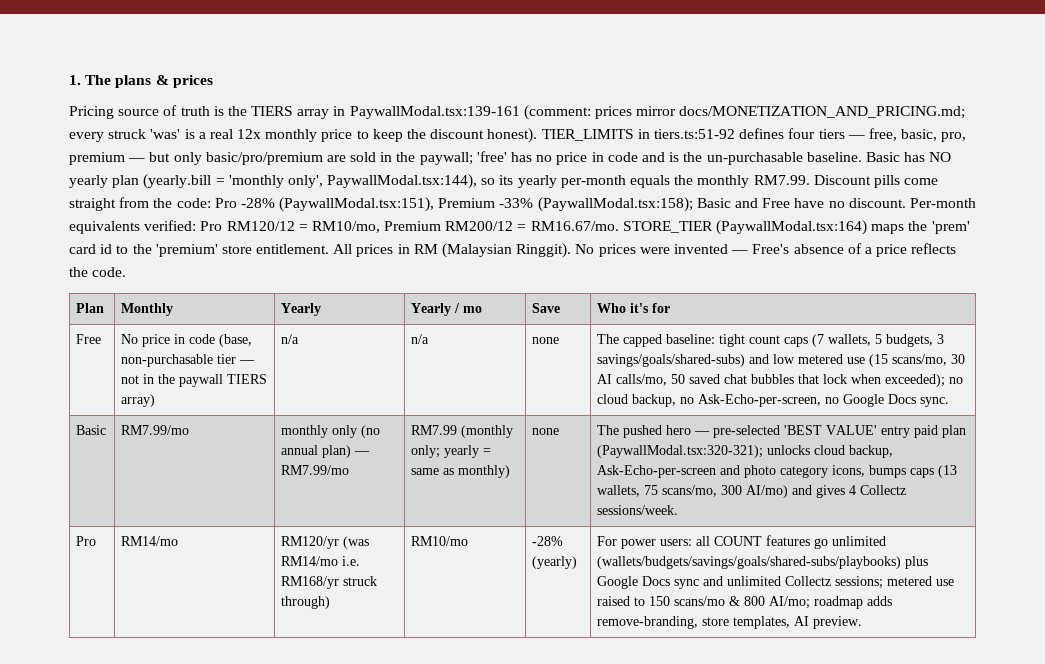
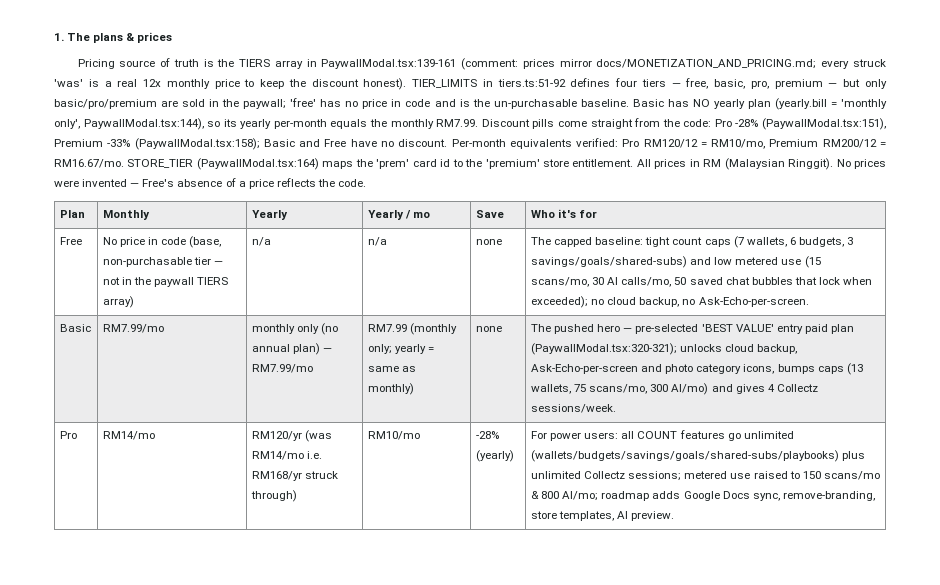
[875,334,883,344] 5 -> [789,237,796,245] 6
[698,394,950,407] Ask-Echo-per-screen, no Google Docs sync. -> [698,297,809,307] Ask-Echo-per-screen.
[597,576,724,589] Google Docs sync and -> (866, 456) none
(893, 601) none -> [683,491,780,501] Google Docs sync,

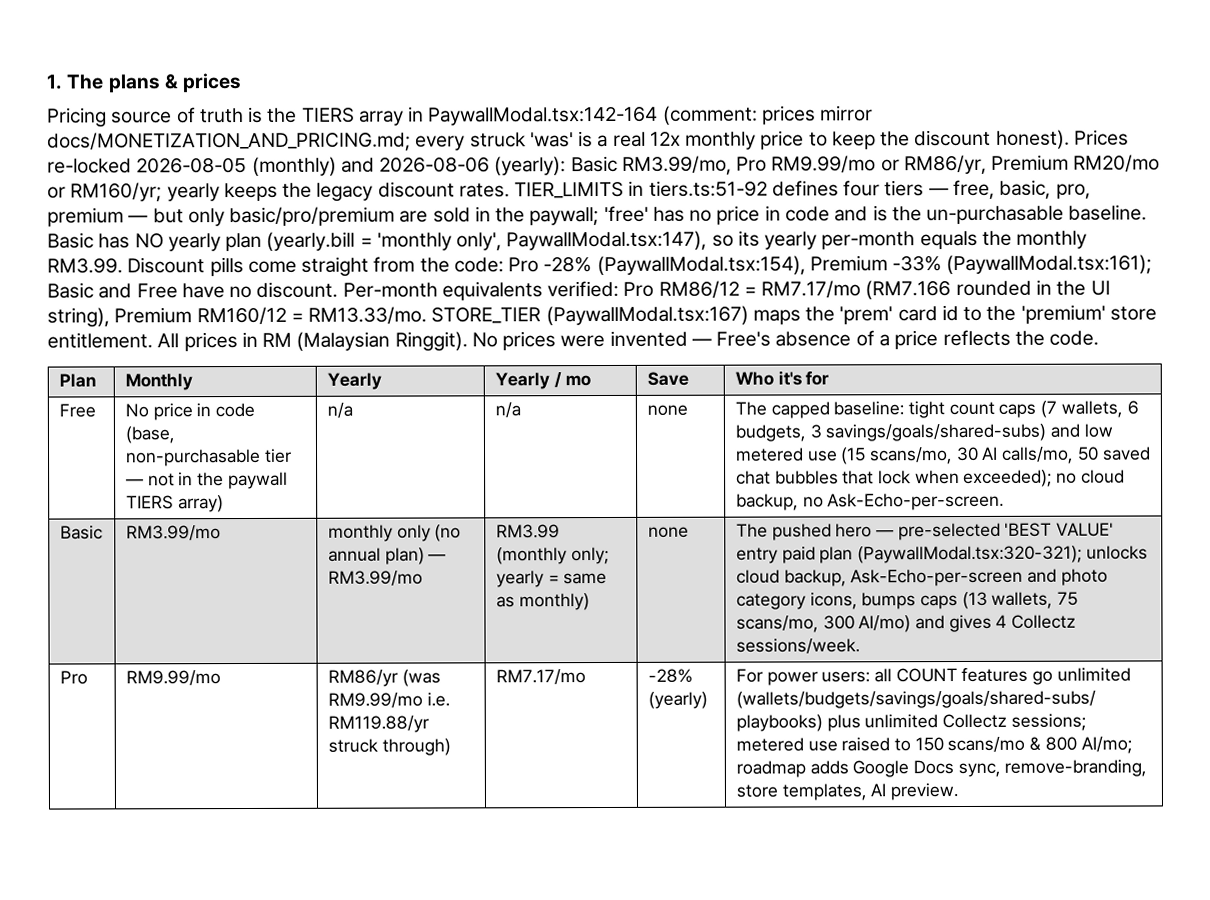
[321,59,457,69] PaywallModal.tsx:139-161 -> [428,106,659,126] PaywallModal.tsx:142-164
(407, 84) none -> [1073,129,1129,146] [47,154,1161,176] [47,181,510,202] Prices re-locked 2026-08-05 (monthly) and 2026-08-06 (yearly): Basic RM3.99/mo, Pro RM9.99/mo or RM86/yr, Premium RM20/mo or RM160/yr; yearly keeps the legacy discount rates.
[83,118,204,130] PaywallModal.tsx:144), -> [506,230,708,251] PaywallModal.tsx:147),
[436,119,479,127] RM7.99. -> [47,258,123,274] RM3.99.
[761,118,886,130] (PaywallModal.tsx:151), -> [596,255,806,276] (PaywallModal.tsx:154),
[134,138,260,150] (PaywallModal.tsx:158); -> [946,254,1153,275] (PaywallModal.tsx:161);
[643,139,887,149] [54,158,319,170] RM120/12 = RM10/mo, Premium RM200/12 = RM16.67/mo. STORE_TIER (PaywallModal.tsx:164) -> [658,279,1111,300] [47,305,749,328] RM86/12 = RM7.17/mo (RM7.166 rounded in the UI string), Premium RM160/12 = RM13.33/mo. STORE_TIER (PaywallModal.tsx:167)
[102,324,164,333] RM7.99/mo -> [125,525,221,541] RM3.99/mo
[251,364,313,373] [367,324,407,332] RM7.99/mo | RM7.99 -> [327,570,423,586] [495,524,560,539] RM3.99/mo | RM3.99
[102,431,155,440] [251,430,333,442] [251,451,323,460] [251,471,302,481] RM14/mo | RM120/yr (was RM14/mo i.e. RM168/yr -> [125,670,221,686] [327,669,441,687] [327,692,450,708] [327,715,429,733] RM9.99/mo | RM86/yr (was RM9.99/mo i.e. RM119.88/yr
[367,431,420,440] RM10/mo -> [495,669,586,685] RM7.17/mo

